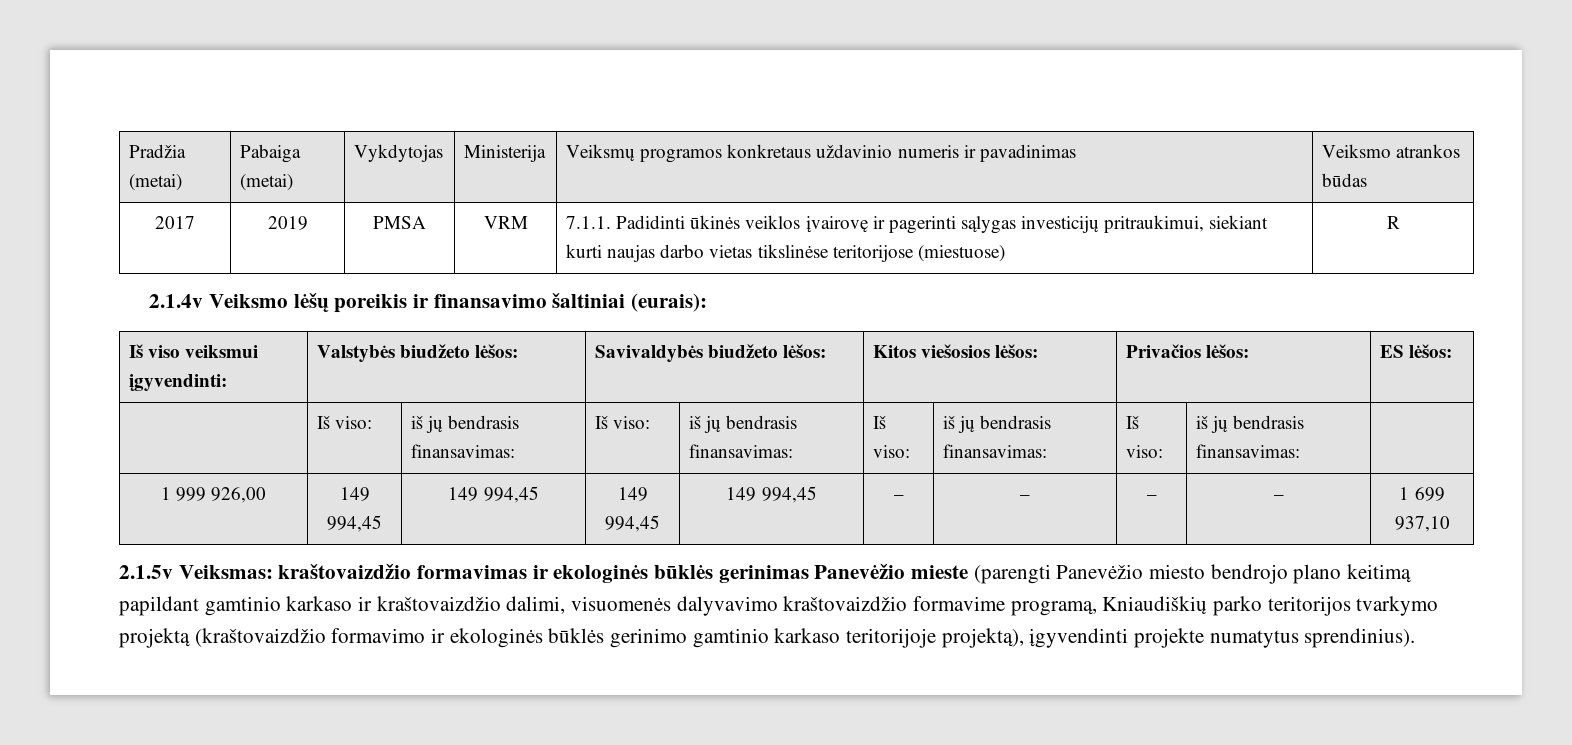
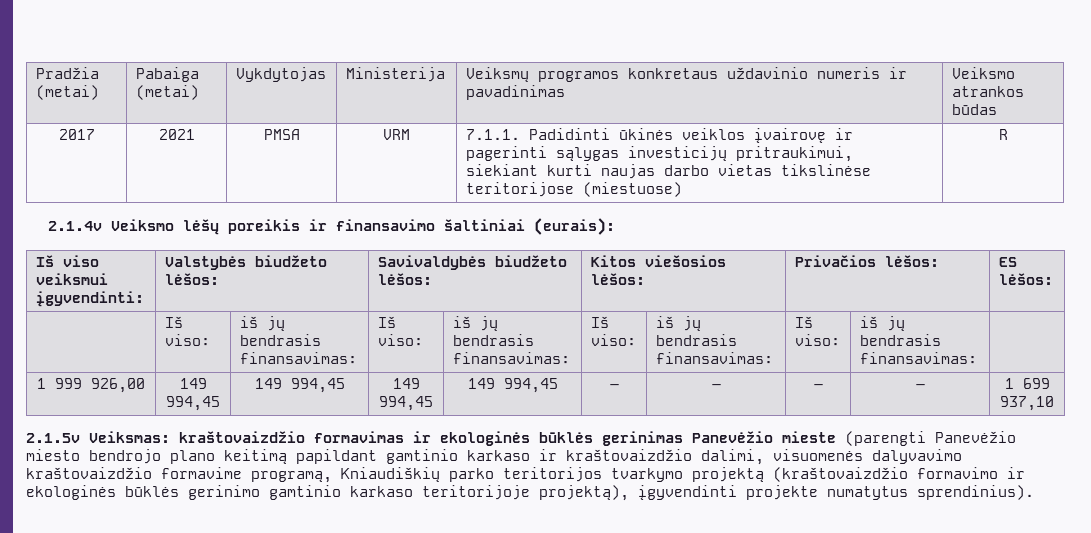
[267,216,308,230] 2019 -> [158,129,195,140] 2021

